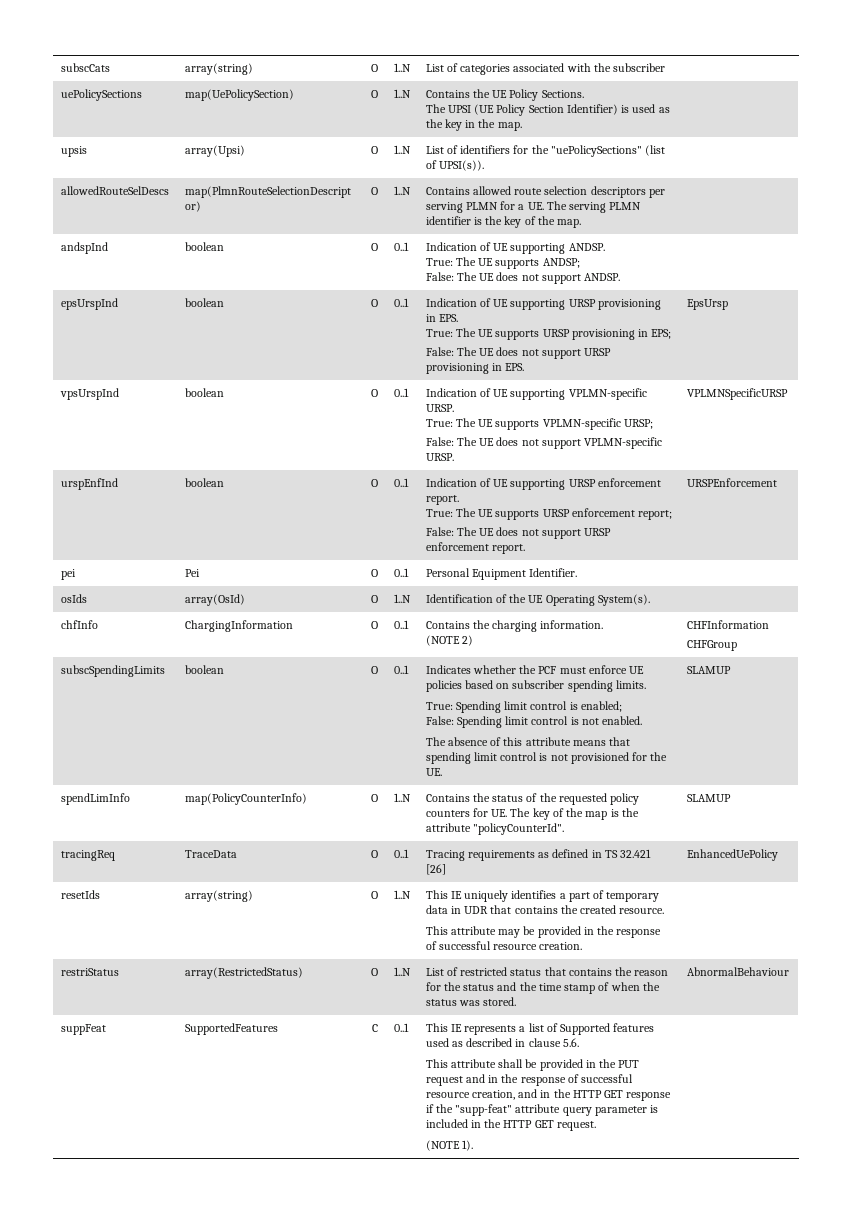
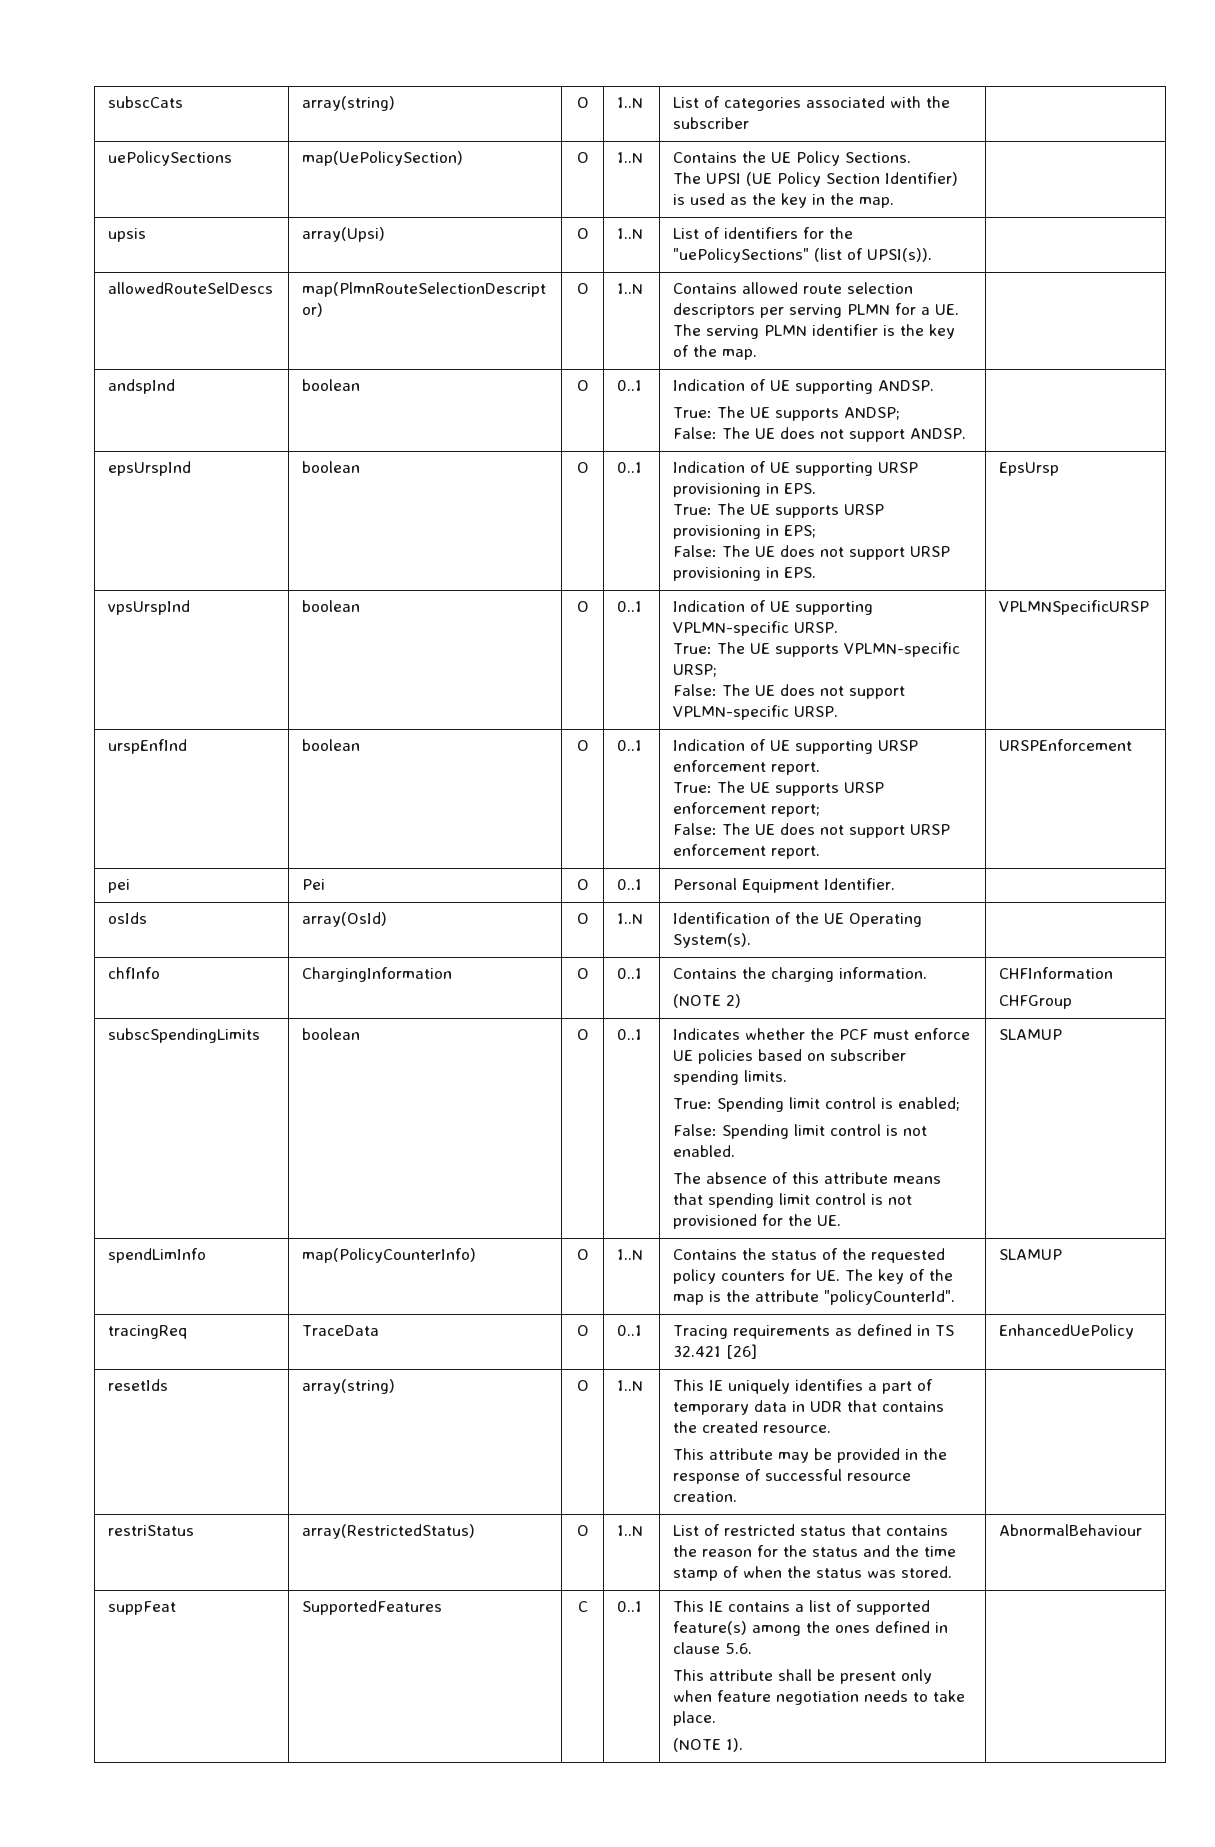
[464,1025,517,1035] represents -> [728,1601,791,1612] contains
[560,1023,655,1035] [425,1038,513,1047] Supported features used as described -> [856,1600,931,1615] [673,1621,931,1636] supported feature(s) among the ones defined
[539,1059,640,1071] [425,1074,634,1086] [425,1089,672,1101] [425,1104,659,1116] [425,1119,596,1131] provided in the PUT request and in the response of successful resource creation, and in the HTTP GET response if the "supp-feat" attribute query parameter is included in the HTTP GET request. -> [840,1669,933,1684] [673,1690,966,1705] [673,1711,717,1726] present only when feature negotiation needs to take place.

